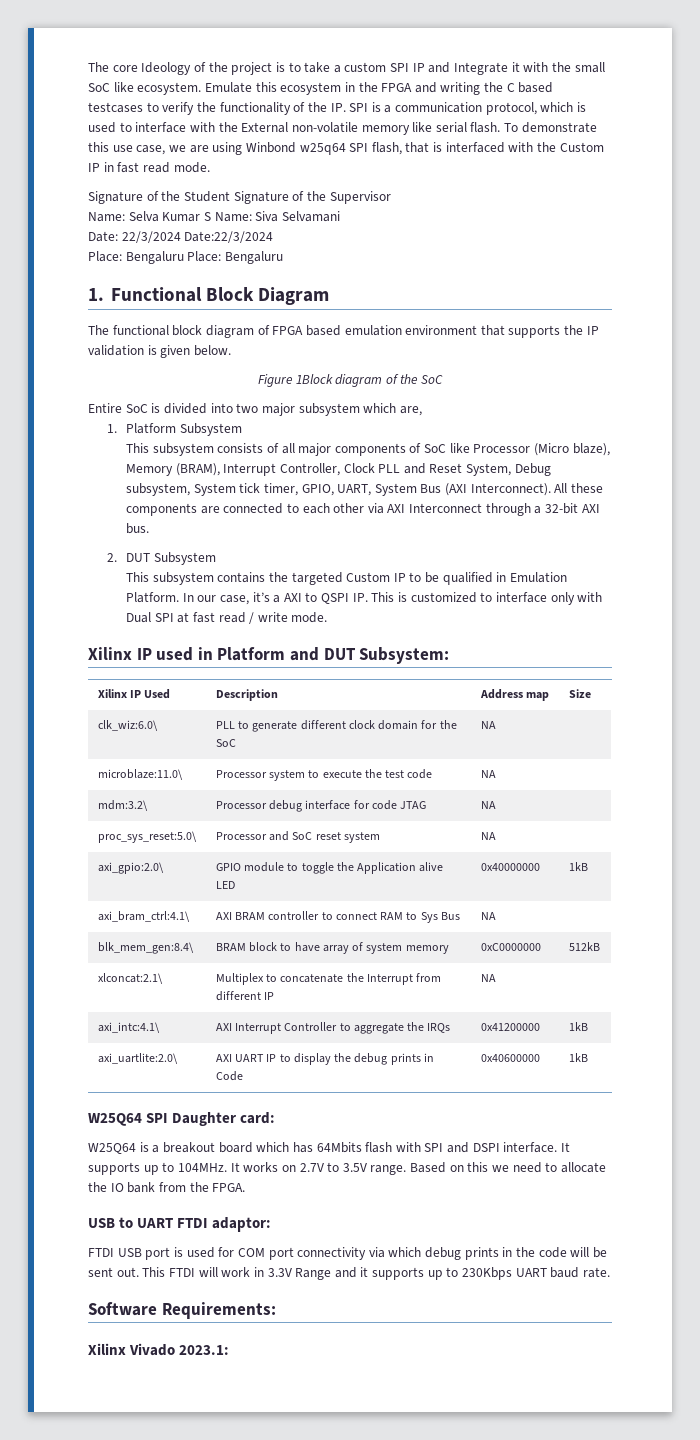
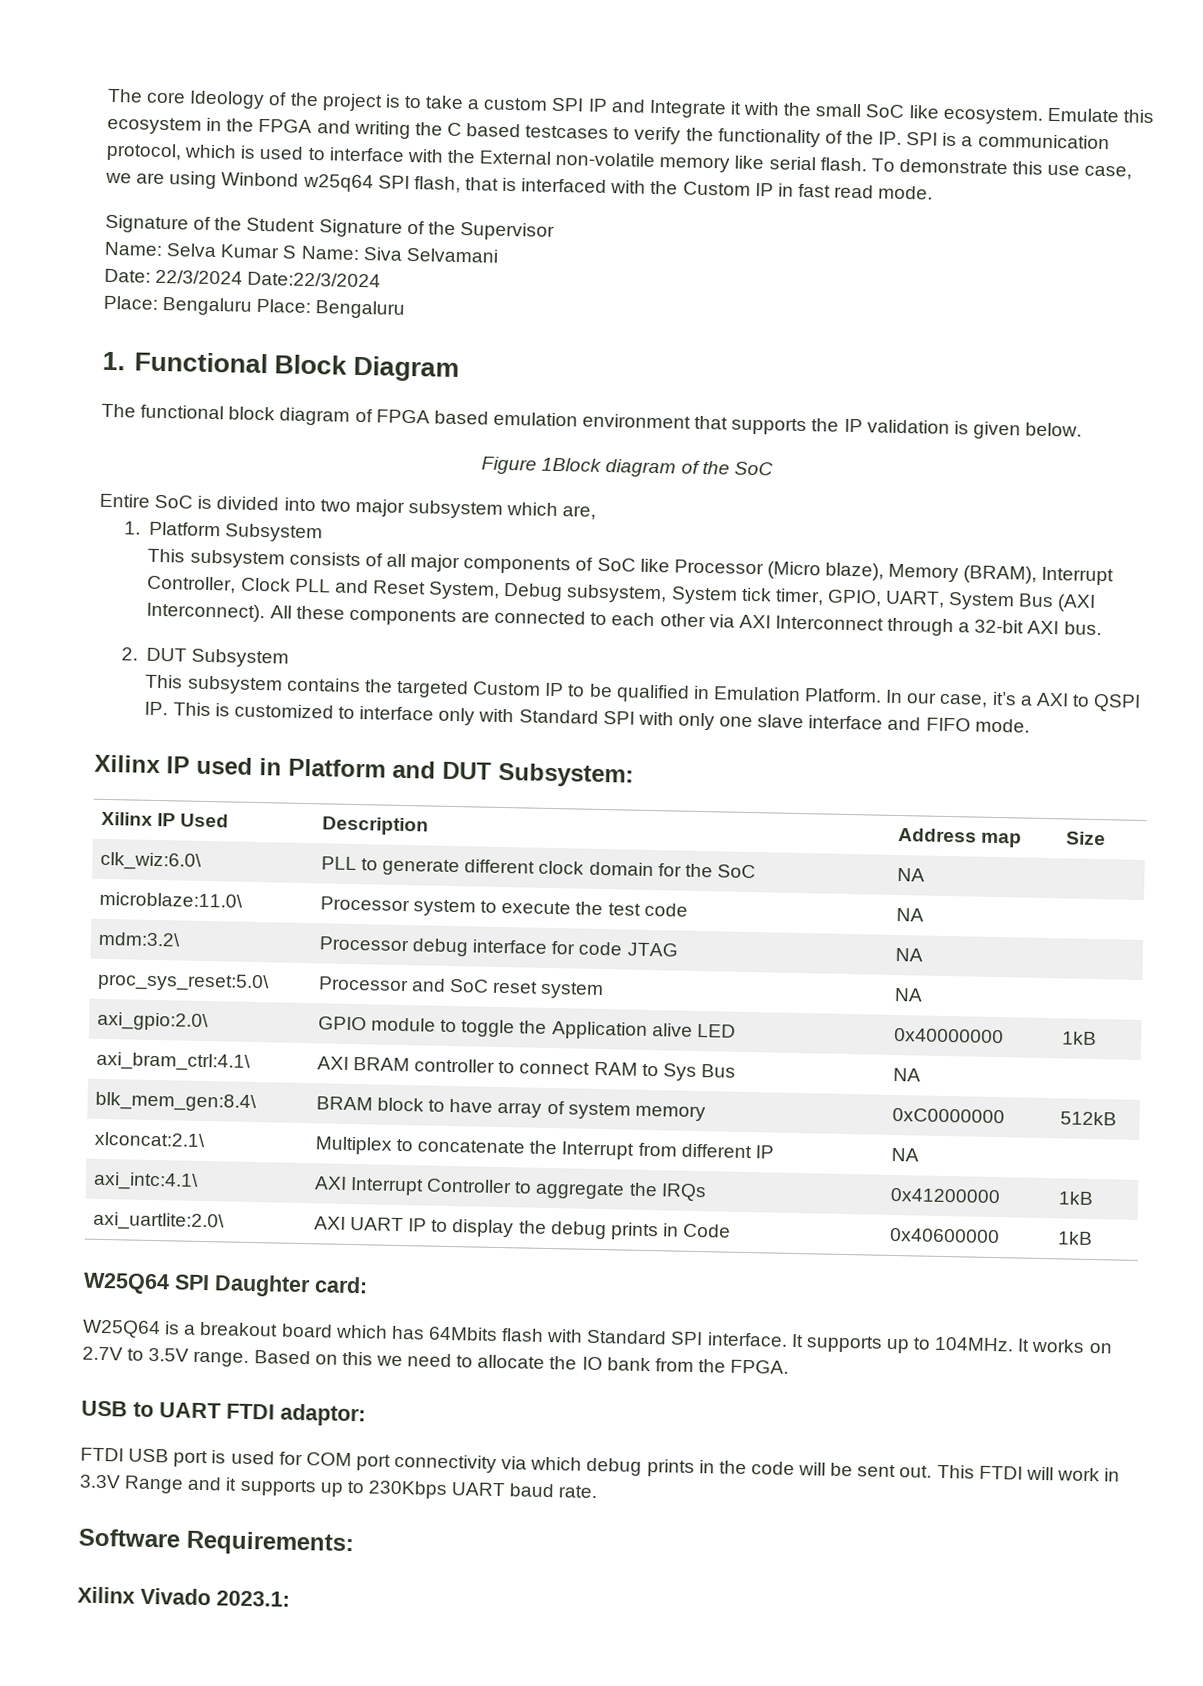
[125,612,288,624] Dual SPI at fast read / write -> [518,709,971,732] Standard SPI with only one slave interface and FIFO
[424,1142,500,1153] SPI and DSPI -> [586,1329,704,1346] Standard SPI

